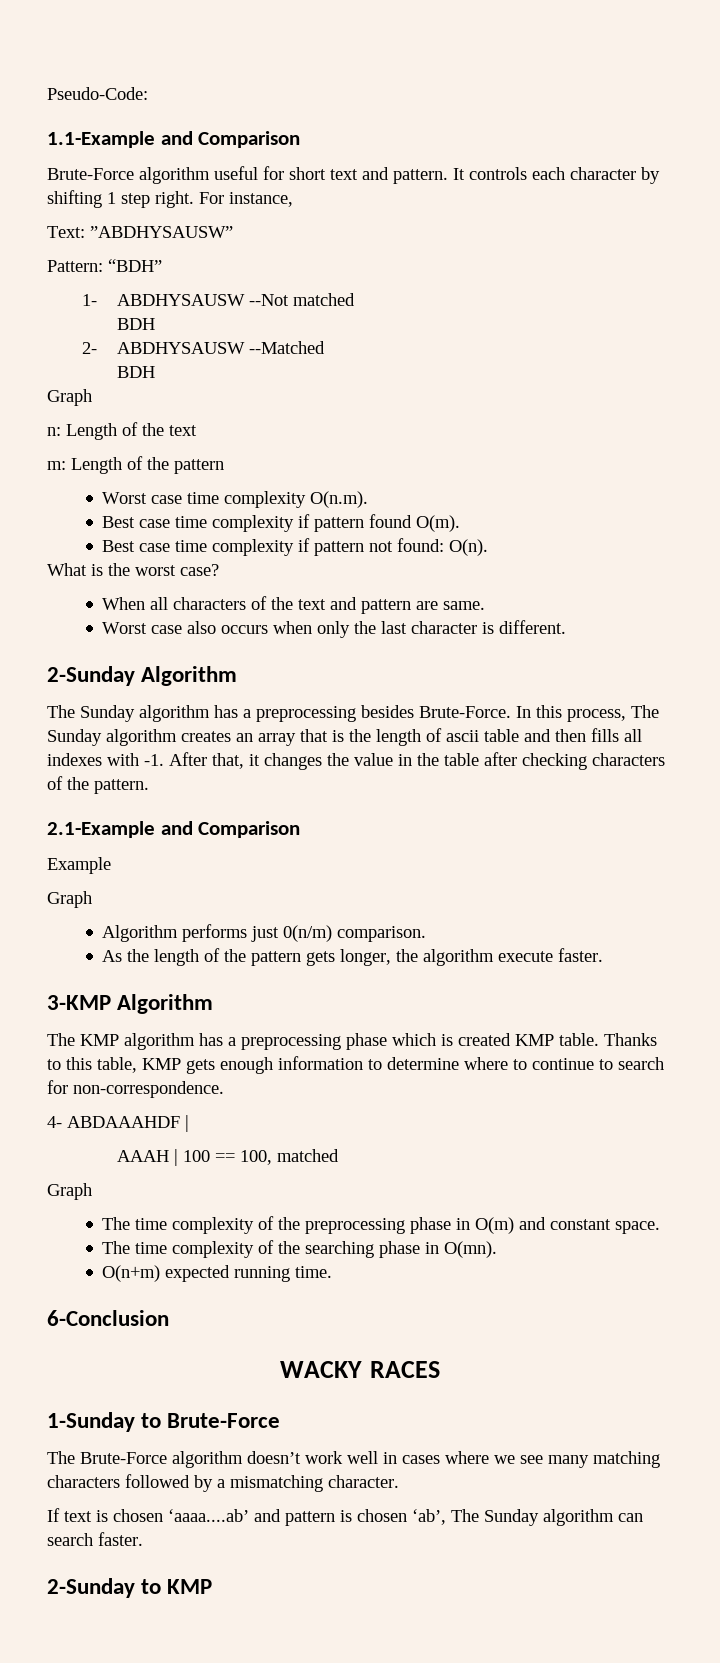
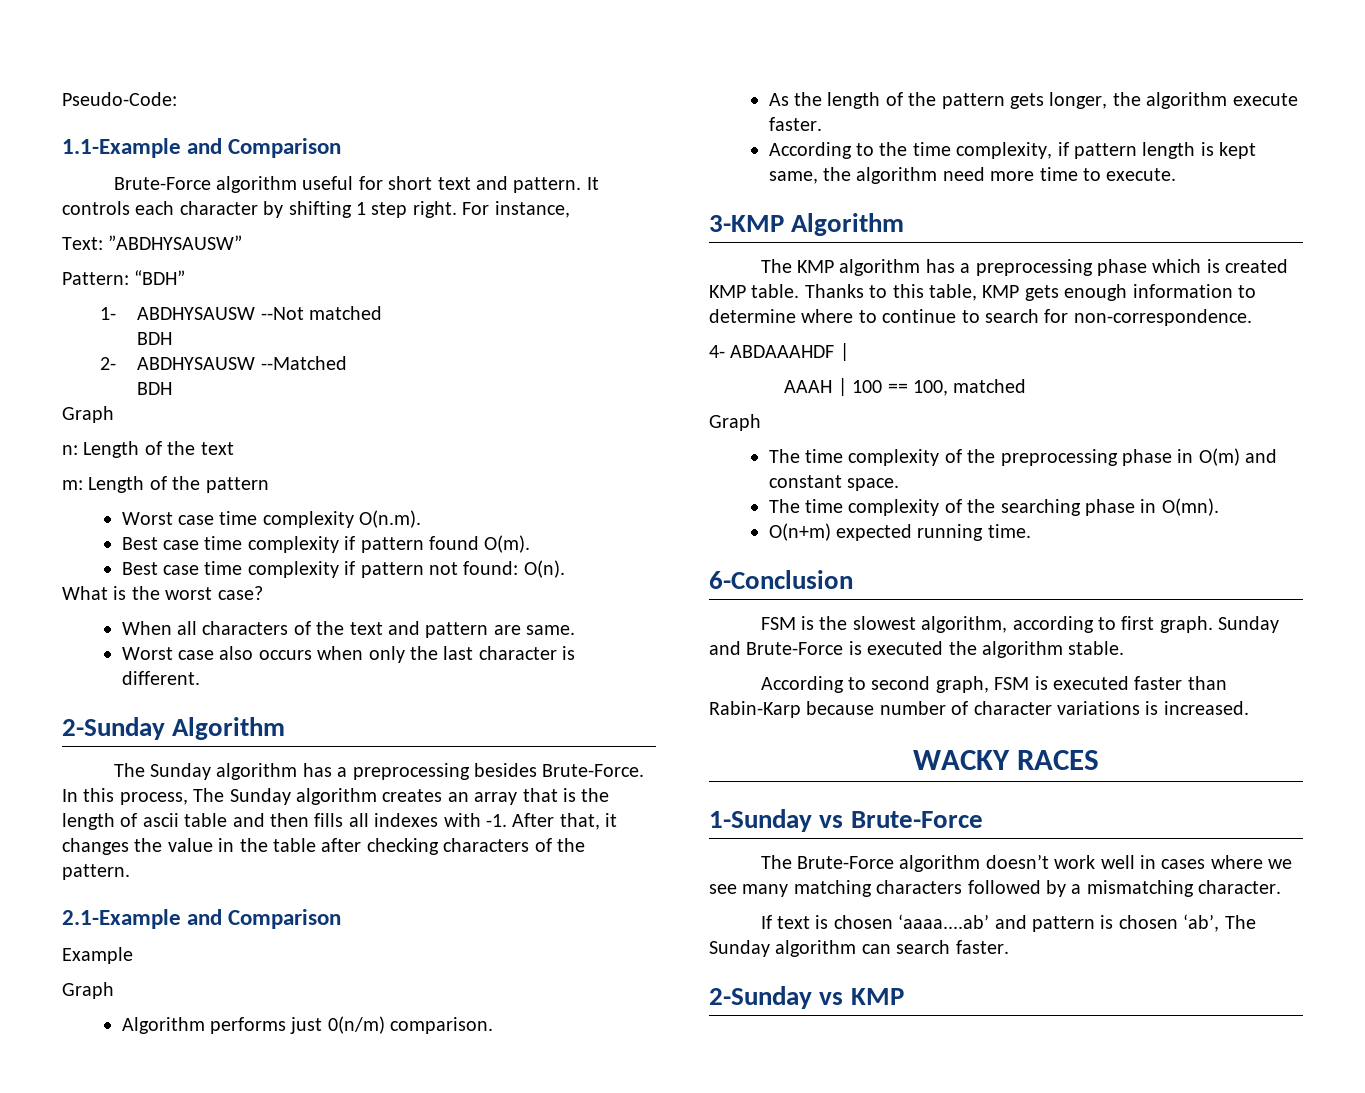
(604, 955) none -> [768,142,1257,159] [768,167,1177,184] // According to the time complexity, if pattern length is kept same, the algorithm need more time to execute.
(169, 1318) none -> [760,616,1280,633] [709,641,1125,658] [760,676,1227,693] [709,701,1249,718] // FSM is the slowest algorithm, according to first graph. Sunday and Brute-Force is executed the algorithm stable. // According to second graph, FSM is executed faster than Rabin-Karp because number of character variations is increased.
[141,1413,162,1428] to -> [819,815,844,828] vs
[141,1579,162,1594] to -> [819,992,844,1005] vs

